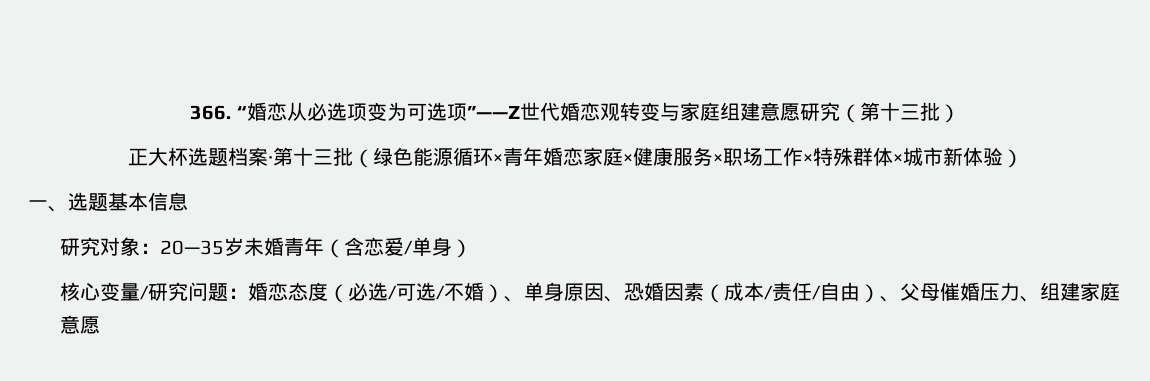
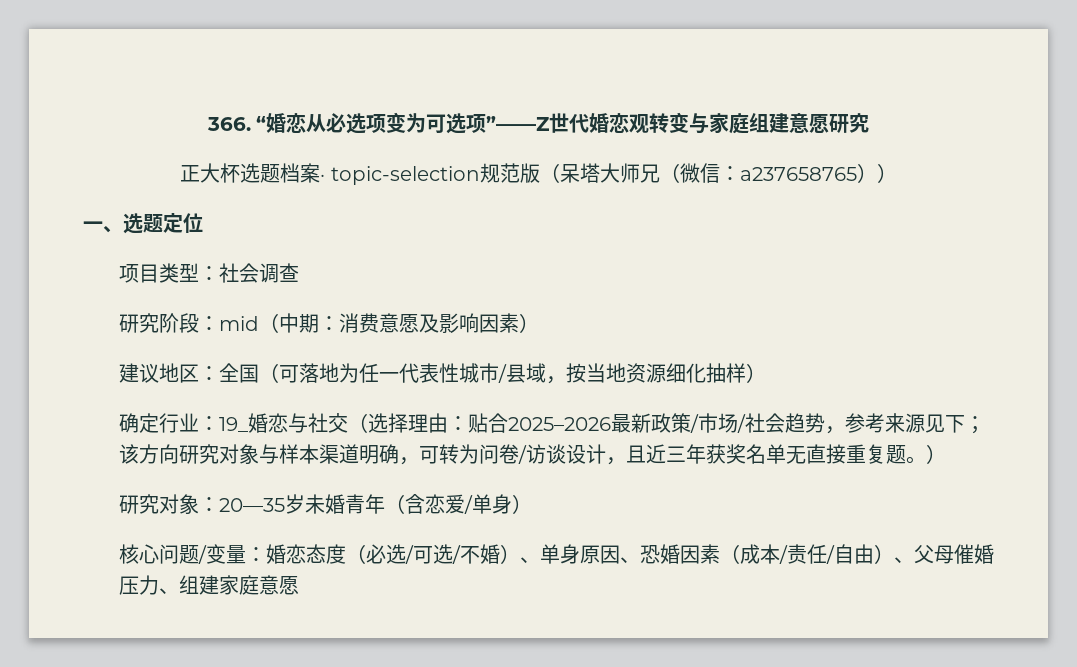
[839,102,960,123] （第十三批） -> (870, 123) none
[272,147,1023,168] [28,192,188,212] 第十三批（绿色能源循环×青年婚恋家庭×健康服务×职场工作×特殊群体×城市新体验） // 一、选题基本信息 -> [330,163,897,185] [83,213,203,234] [118,263,299,283] [118,313,539,333] [118,363,766,384] [118,413,985,434] [118,444,946,465] topic-selection规范版（呆塔大师兄（微信：a237658765）） // 一、选题定位 // 项目类型：社会调查 // 研究阶段：mid（中期：消费意愿及影响因素） // 建议地区：全国（可落地为任一代表性城市/县域，按当地资源细化抽样） // 确定行业：19_婚恋与社交（选择理由：贴合2025–2026最新政策/市场/社会趋势，参考来源见下；该方向研究对象与样本渠道明确，可转为问卷/访谈设计，且近三年获奖名单无直接重复题。）
[100,282,229,301] 变量/研究问题 -> [158,544,246,564] 问题/变量

